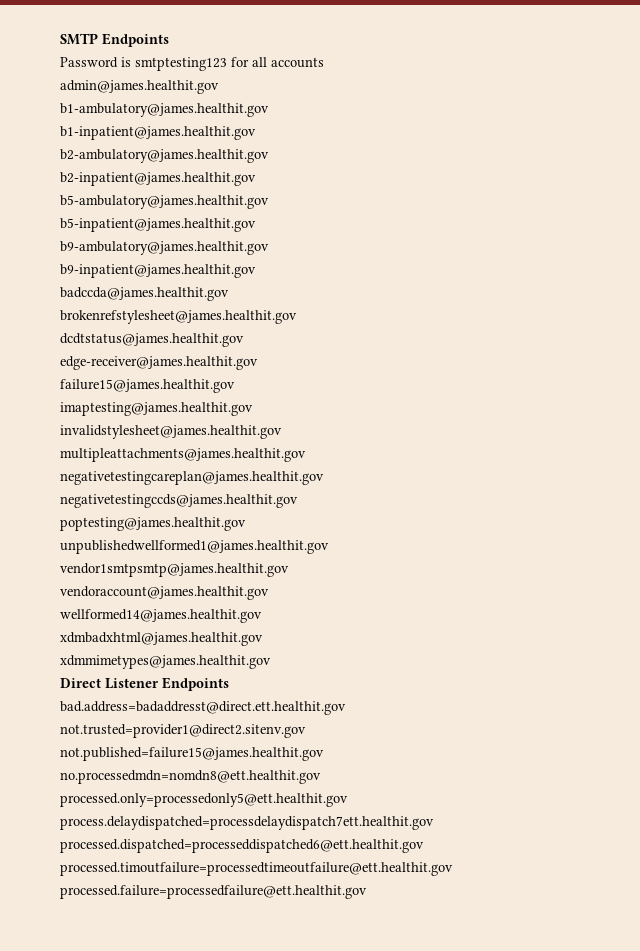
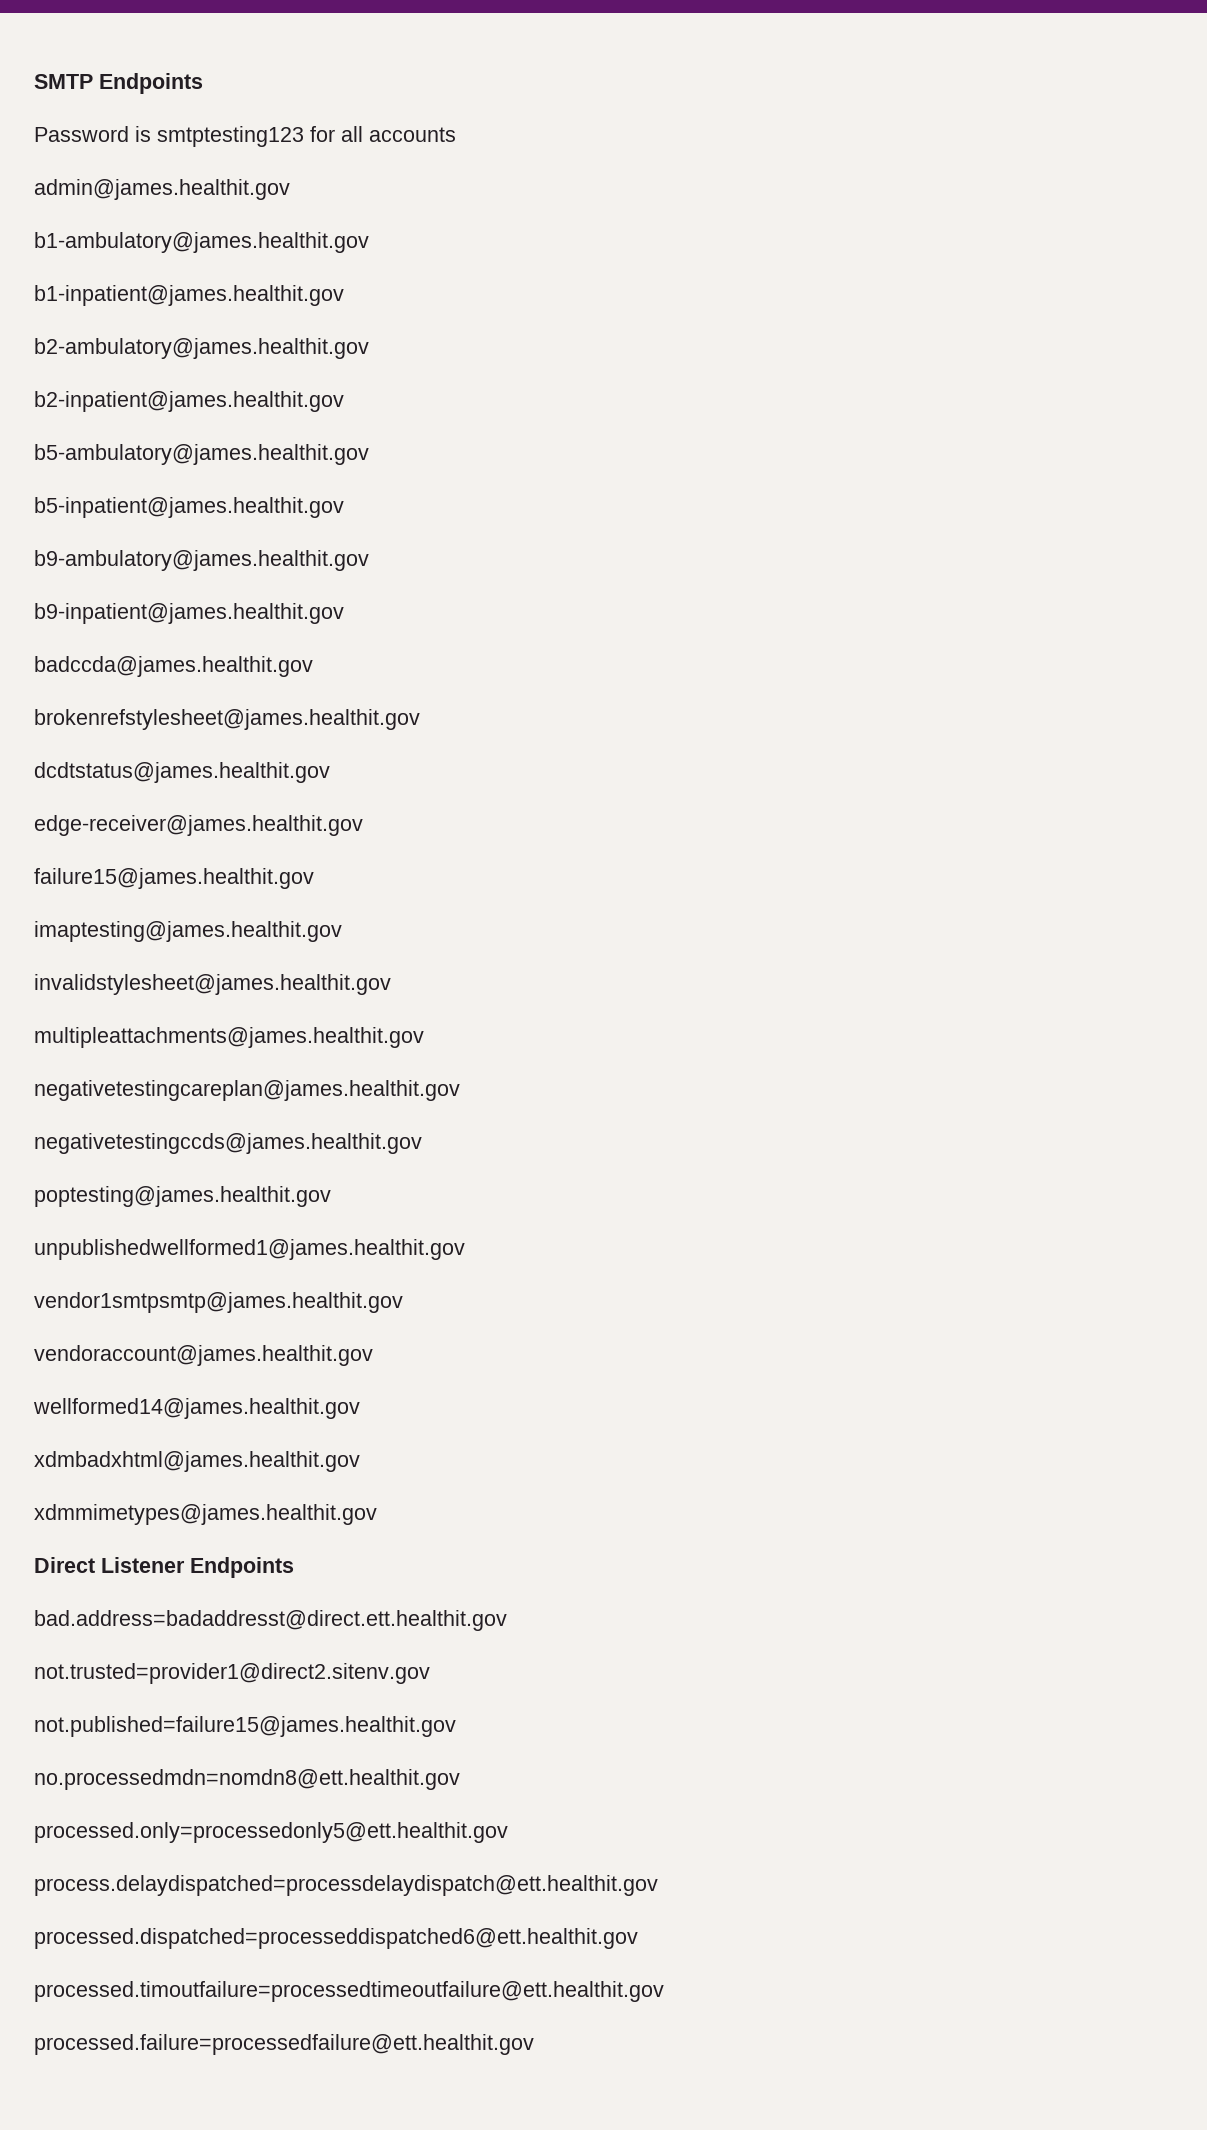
[60,816,434,830] process.delaydispatched=processdelaydispatch7ett.healthit.gov -> [34,1875,658,1896] process.delaydispatched=processdelaydispatch@ett.healthit.gov

